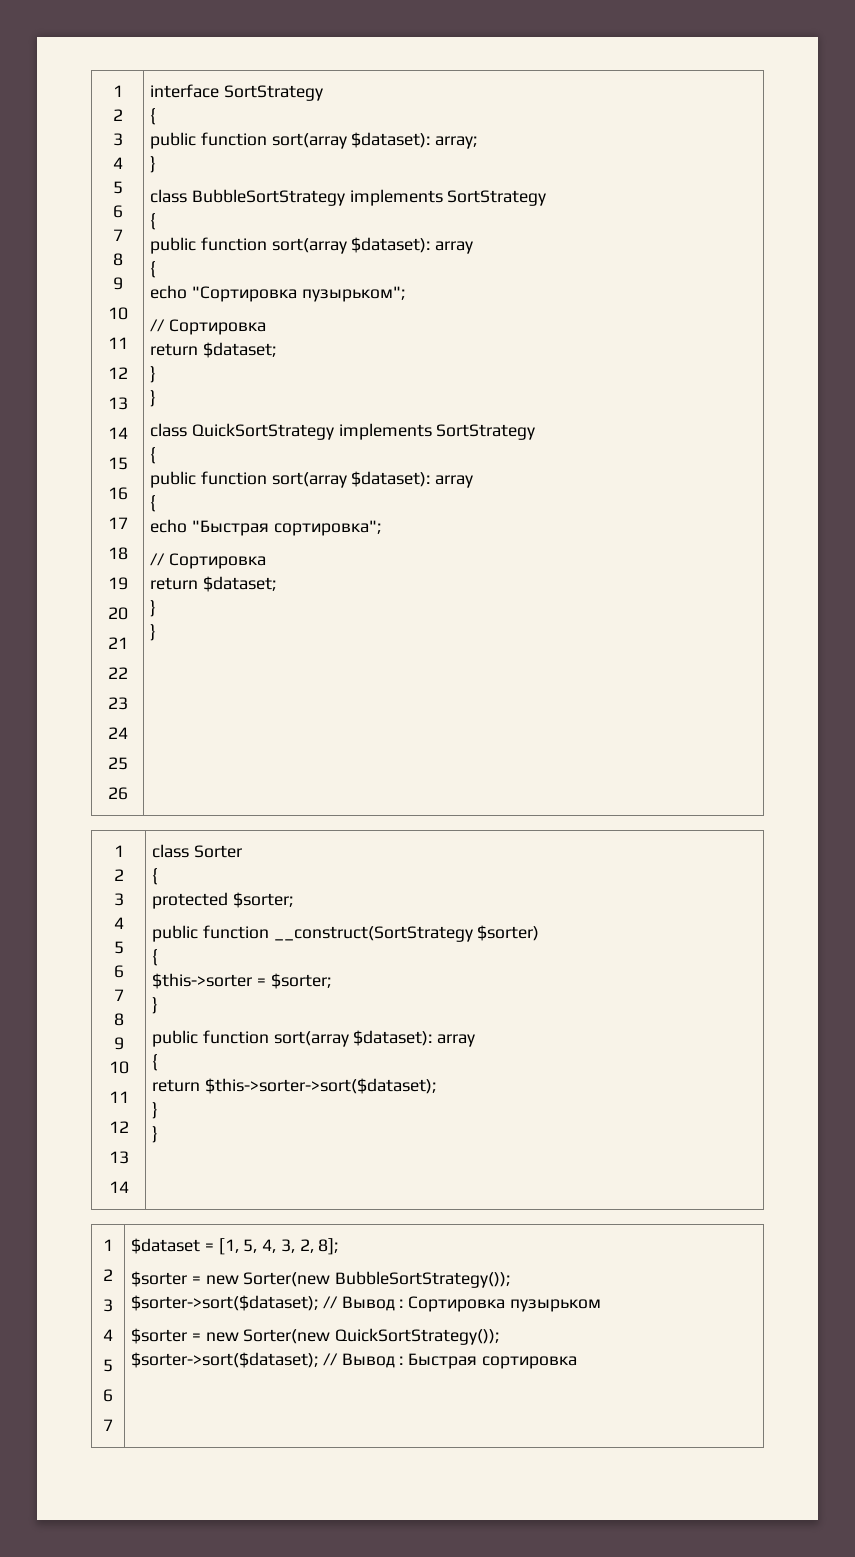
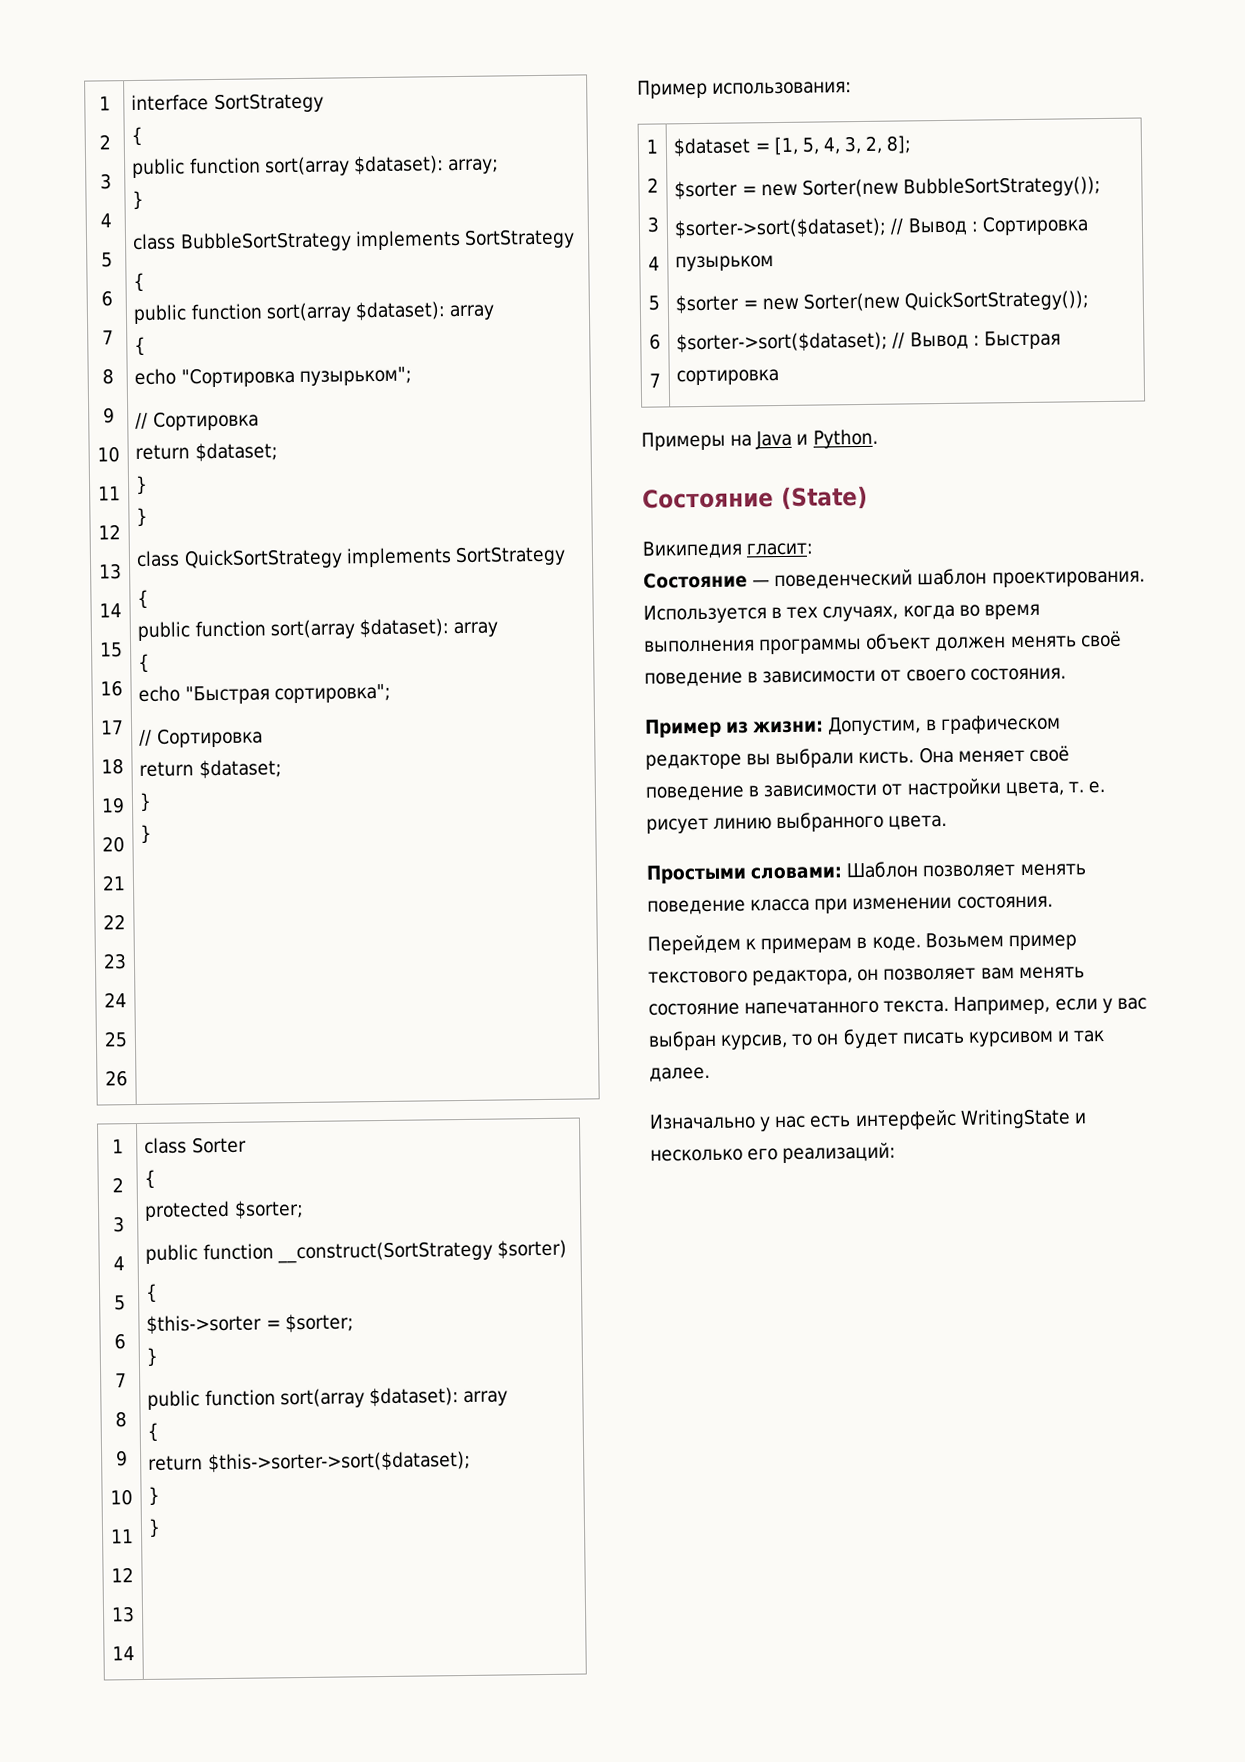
(159, 1134) none -> [637,79,853,99] // Пример использования:
(577, 1362) none -> [641,428,878,451] [642,485,868,511] [642,540,814,559] [643,568,1145,590] [643,603,1040,624] [644,630,1122,655] [644,667,1066,687] [645,714,1061,738] [645,745,1070,770] [645,778,1105,801] [646,811,948,834] [646,861,1086,884] [647,895,1053,915] [647,932,1077,955] [648,966,1085,986] [648,995,1147,1016] [648,1028,1106,1051] [649,1066,710,1082] [649,1108,1087,1132] [650,1142,897,1164] // Примеры на Java и Python. // Состояние (State) // Википедия гласит: // Состояние — поведенческий шаблон проектирования. Используется в тех случаях, когда во время выполнения программы объект должен менять своё поведение в зависимости от своего состояния. // Пример из жизни: Допустим, в графическом редакторе вы выбрали кисть. Она меняет своё поведение в зависимости от настройки цвета, т. е. рисует линию выбранного цвета. // Простыми словами: Шаблон позволяет менять поведение класса при изменении состояния. // Перейдем к примерам в коде. Возьмем пример текстового редактора, он позволяет вам менять состояние напечатанного текста. Например, если у вас выбран курсив, то он будет писать курсивом и так далее. // Изначально у нас есть интерфейс WritingState и несколько его реализаций:

